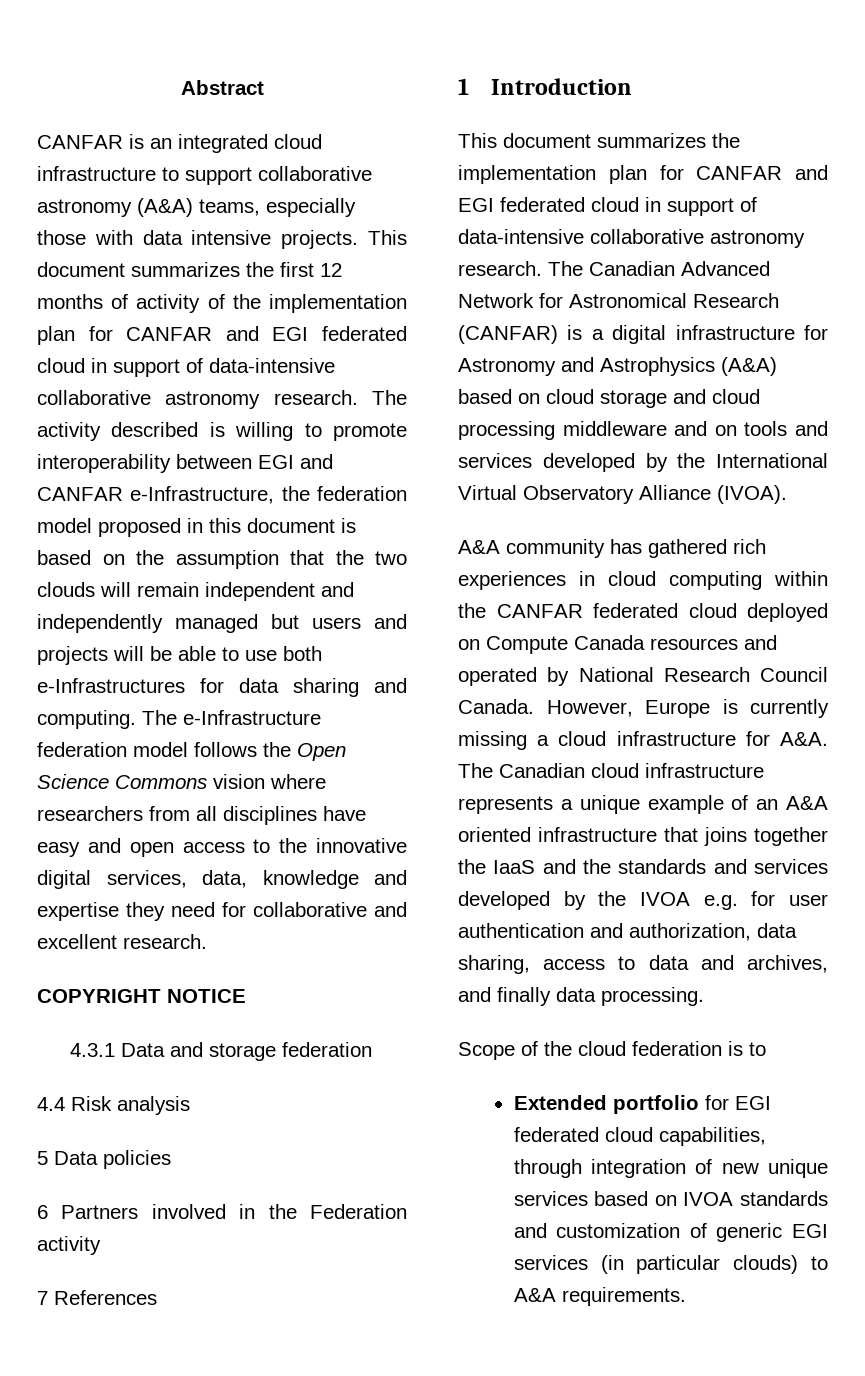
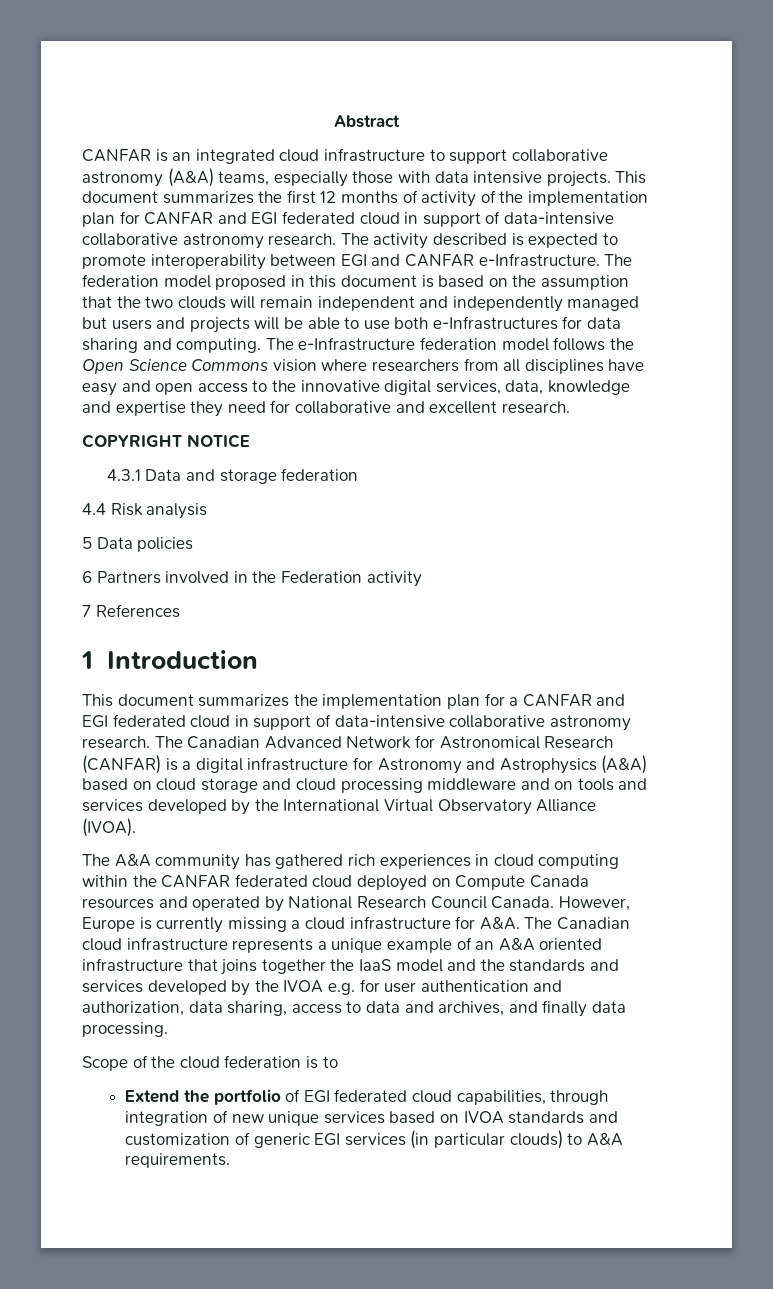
[235,422,294,441] willing -> [528,233,599,248] expected
[130,486,310,504] e-Infrastructure, the -> [478,253,633,267] e-Infrastructure. The
(684, 172) none -> [509,697,519,706] a
(787, 494) none -> [82,854,110,866] The
(536, 867) none -> [395,959,443,972] model
[513,1095,729,1114] Extended portfolio for -> [125,1089,301,1105] Extend the portfolio of

